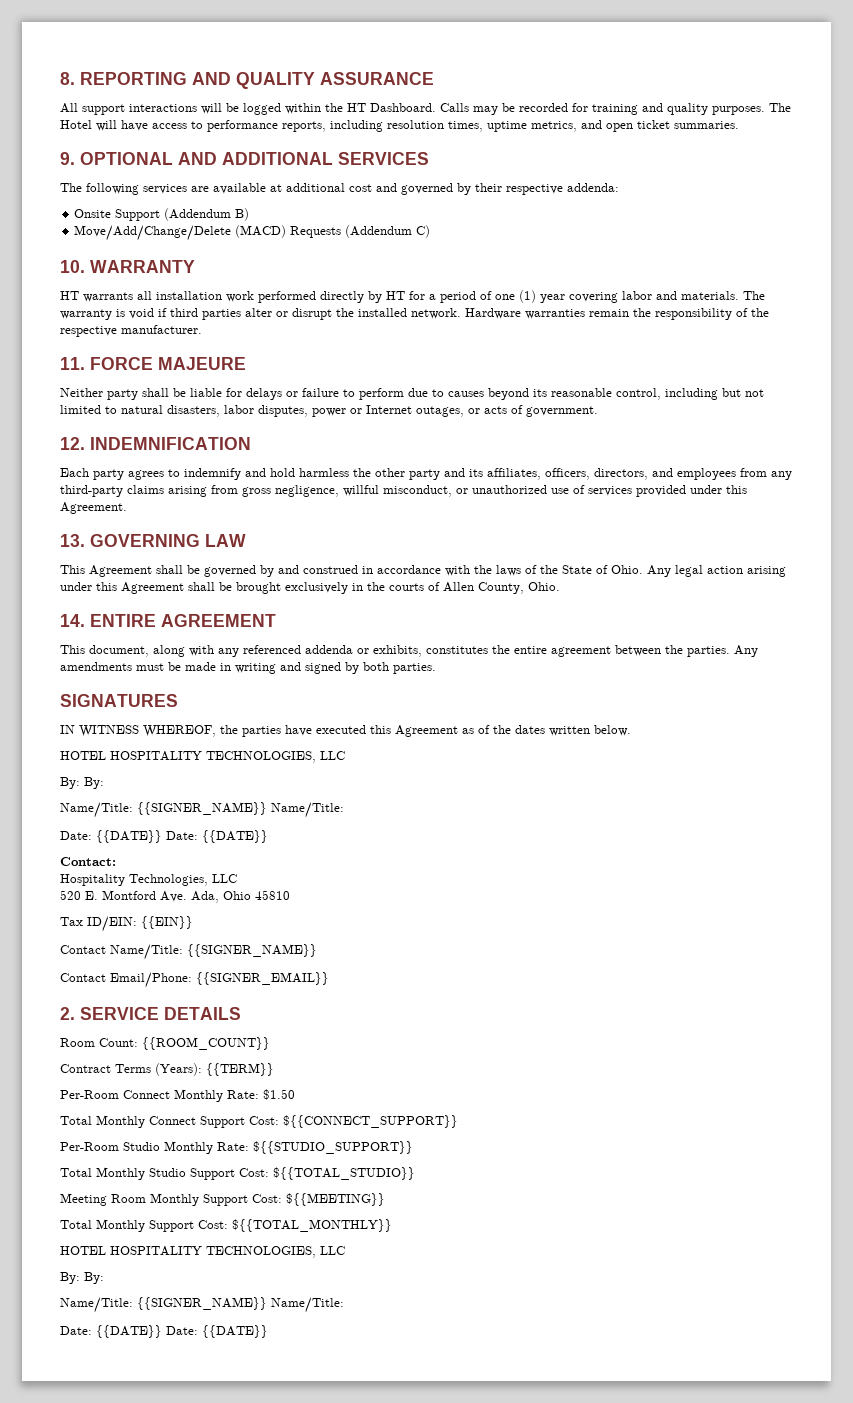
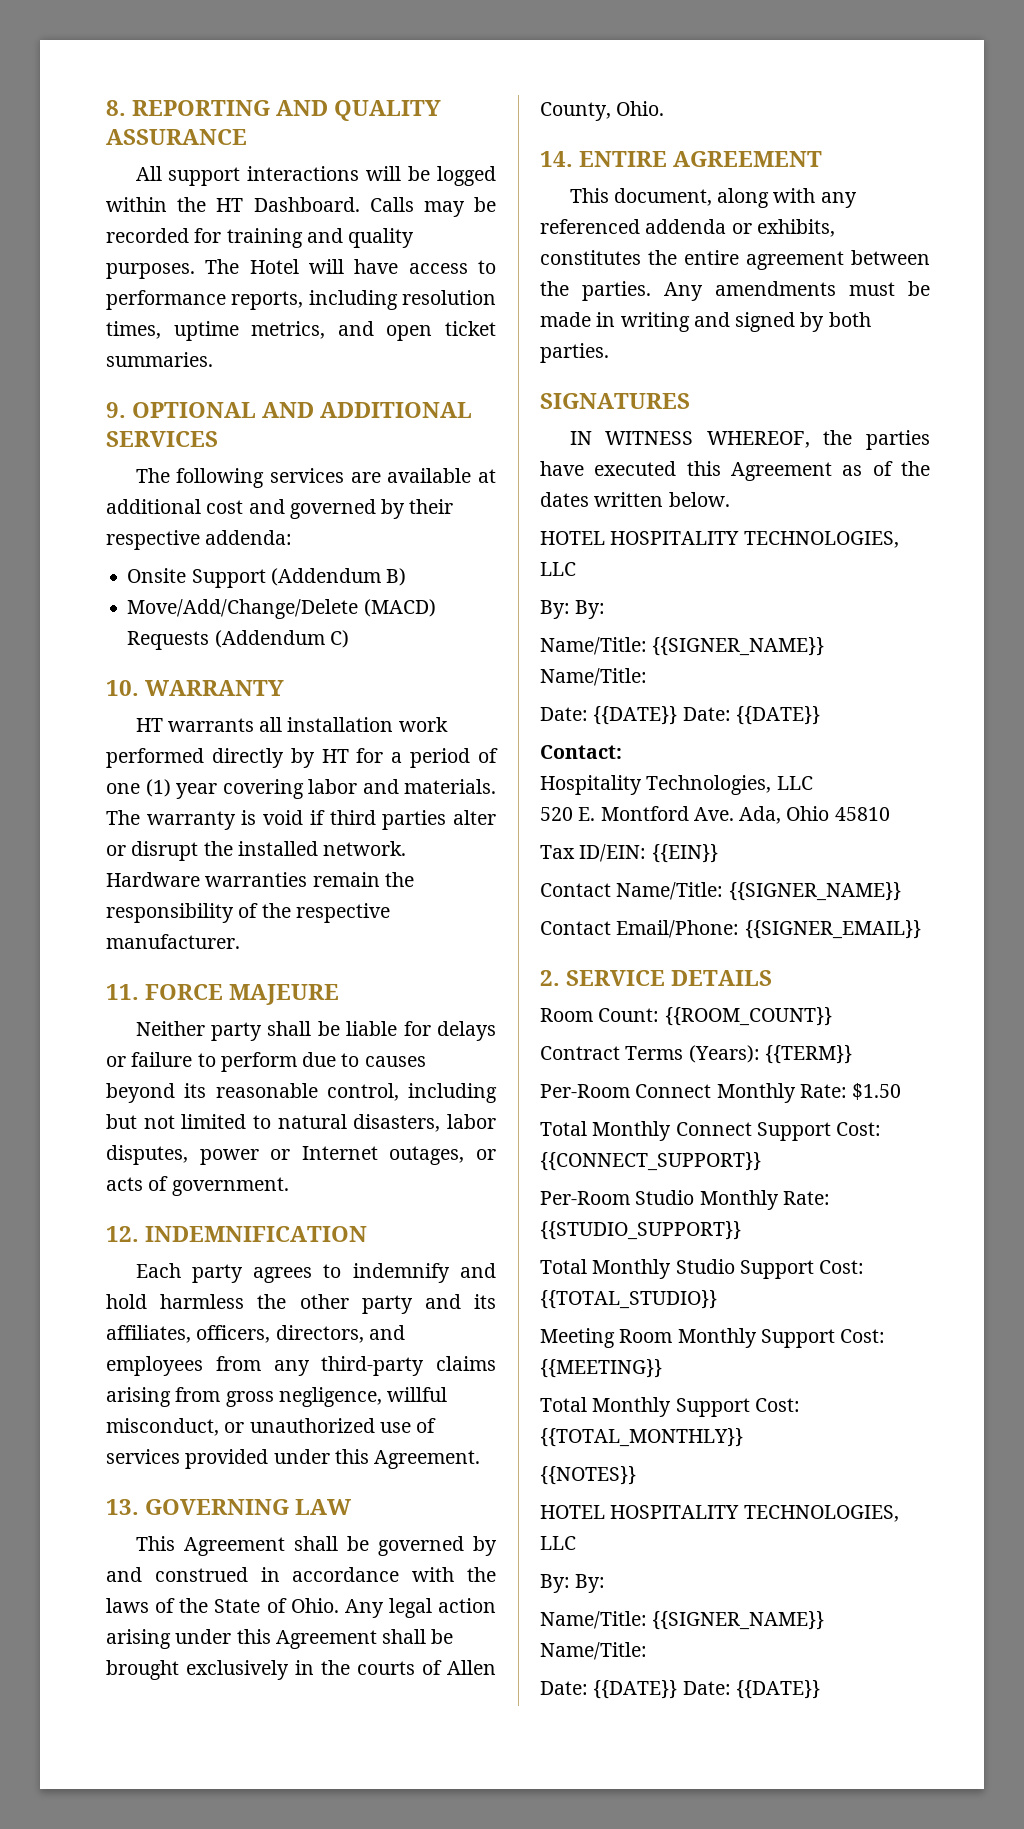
[283,1115,458,1128] ${{CONNECT_SUPPORT}} -> [540,1152,761,1171] {{CONNECT_SUPPORT}}
[253,1141,413,1154] ${{STUDIO_SUPPORT}} -> [540,1221,741,1240] {{STUDIO_SUPPORT}}
[273,1167,415,1180] ${{TOTAL_STUDIO}} -> [540,1290,717,1309] {{TOTAL_STUDIO}}
[286,1193,385,1206] ${{MEETING}} -> [540,1359,662,1378] {{MEETING}}
[232,1219,392,1232] ${{TOTAL_MONTHLY}} -> [540,1428,743,1447] [540,1466,636,1485] {{TOTAL_MONTHLY}} // {{NOTES}}

